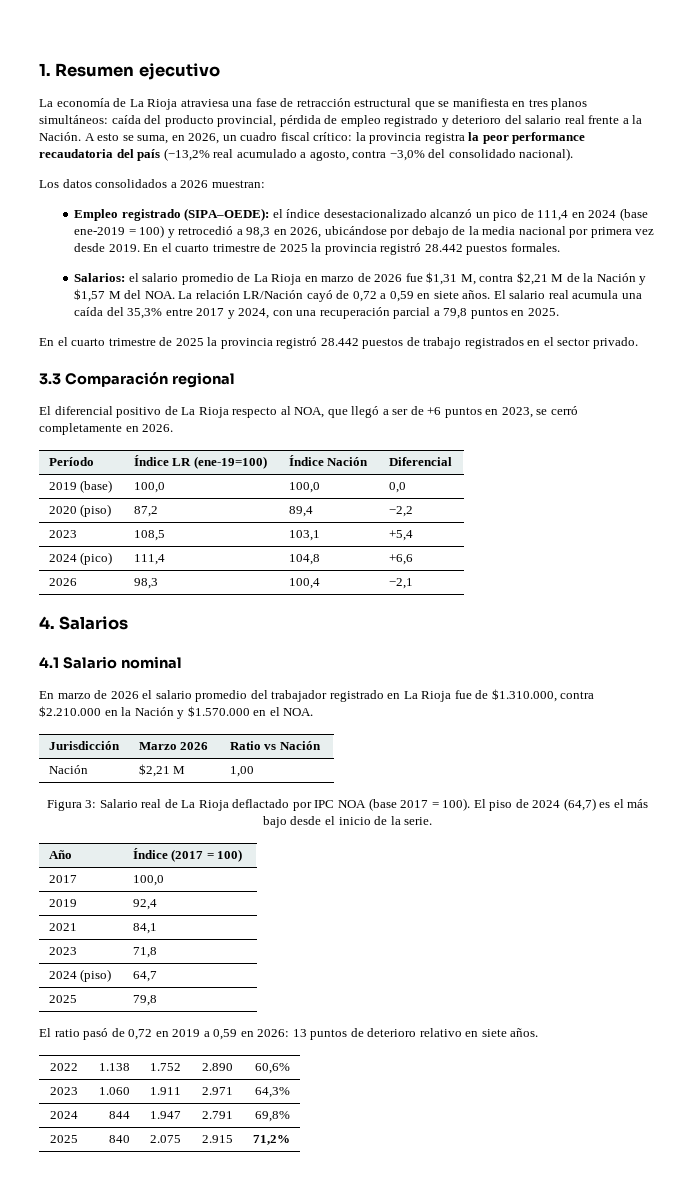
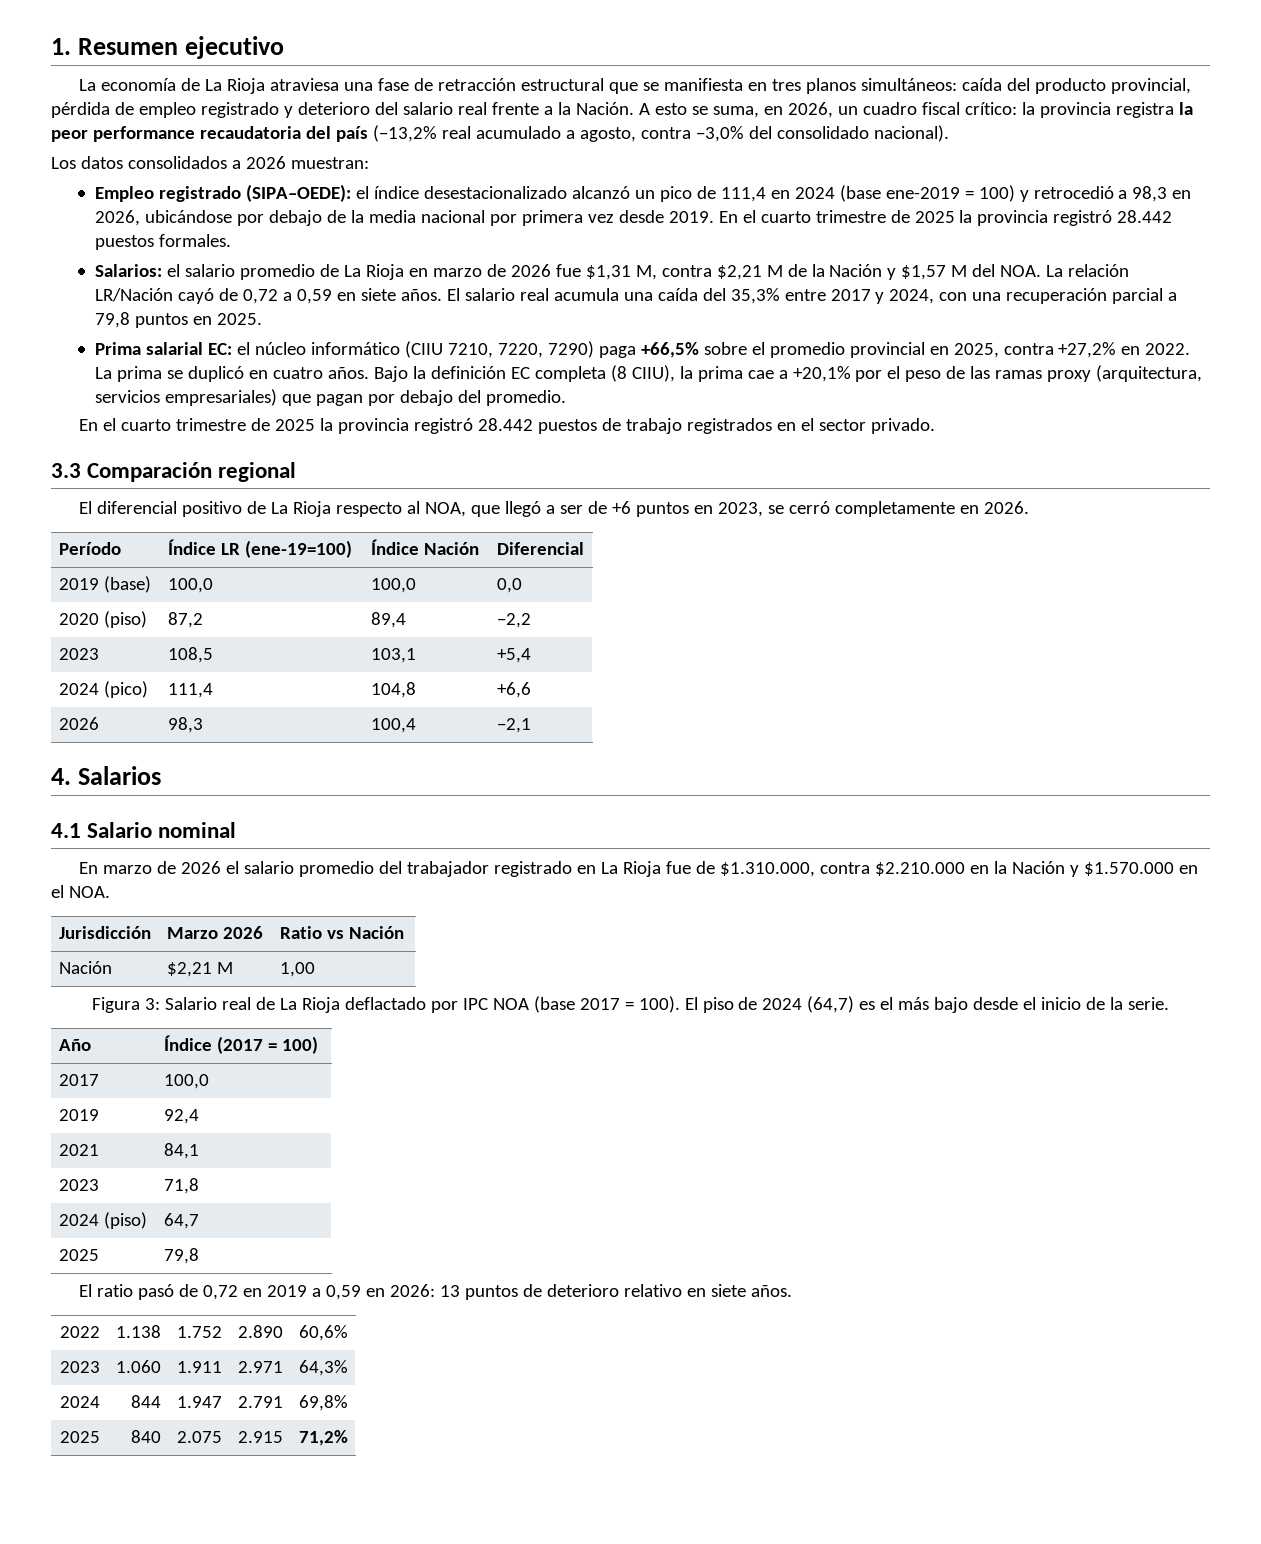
(559, 312) none -> [94,341,1191,358] [94,365,1203,382] [94,389,566,406] // Prima salarial EC: el núcleo informático (CIIU 7210, 7220, 7290) paga +66,5% sobre el promedio provincial en 2025, contra +27,2% en 2022. La prima se duplicó en cuatro años. Bajo la definición EC completa (8 CIIU), la prima cae a +20,1% por el peso de las ramas proxy (arquitectura, servicios empresariales) que pagan por debajo del promedio.

